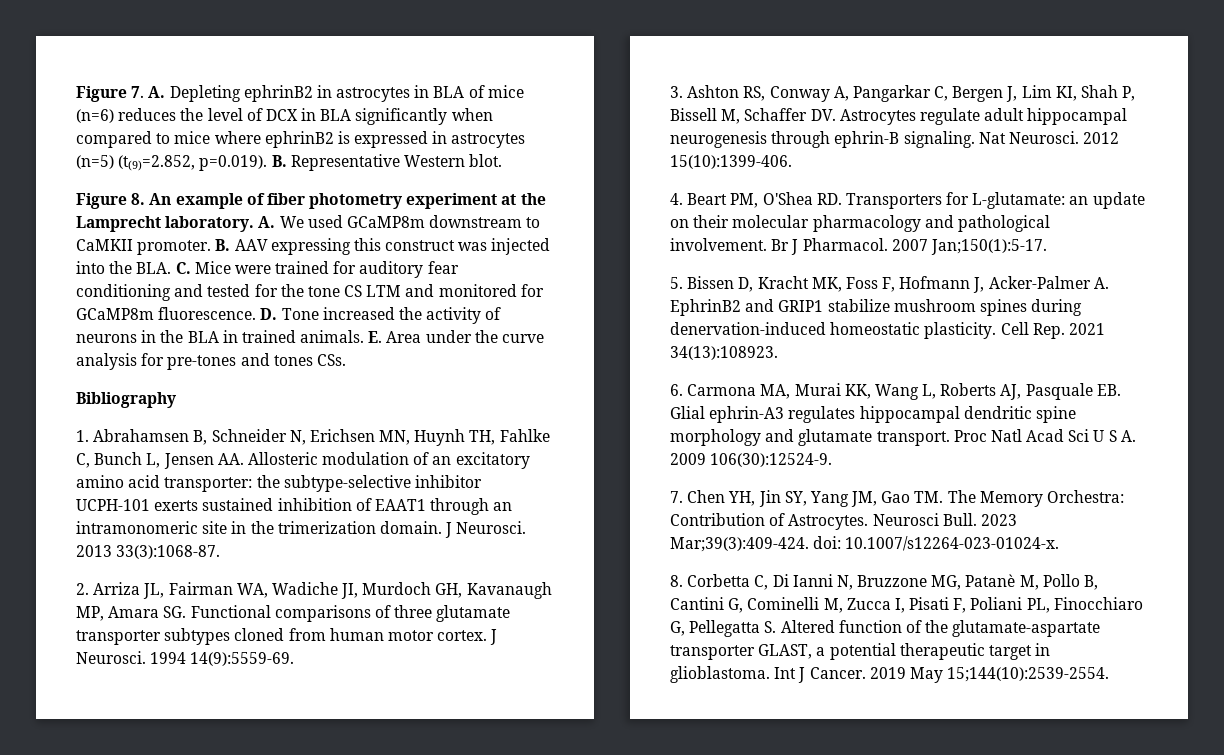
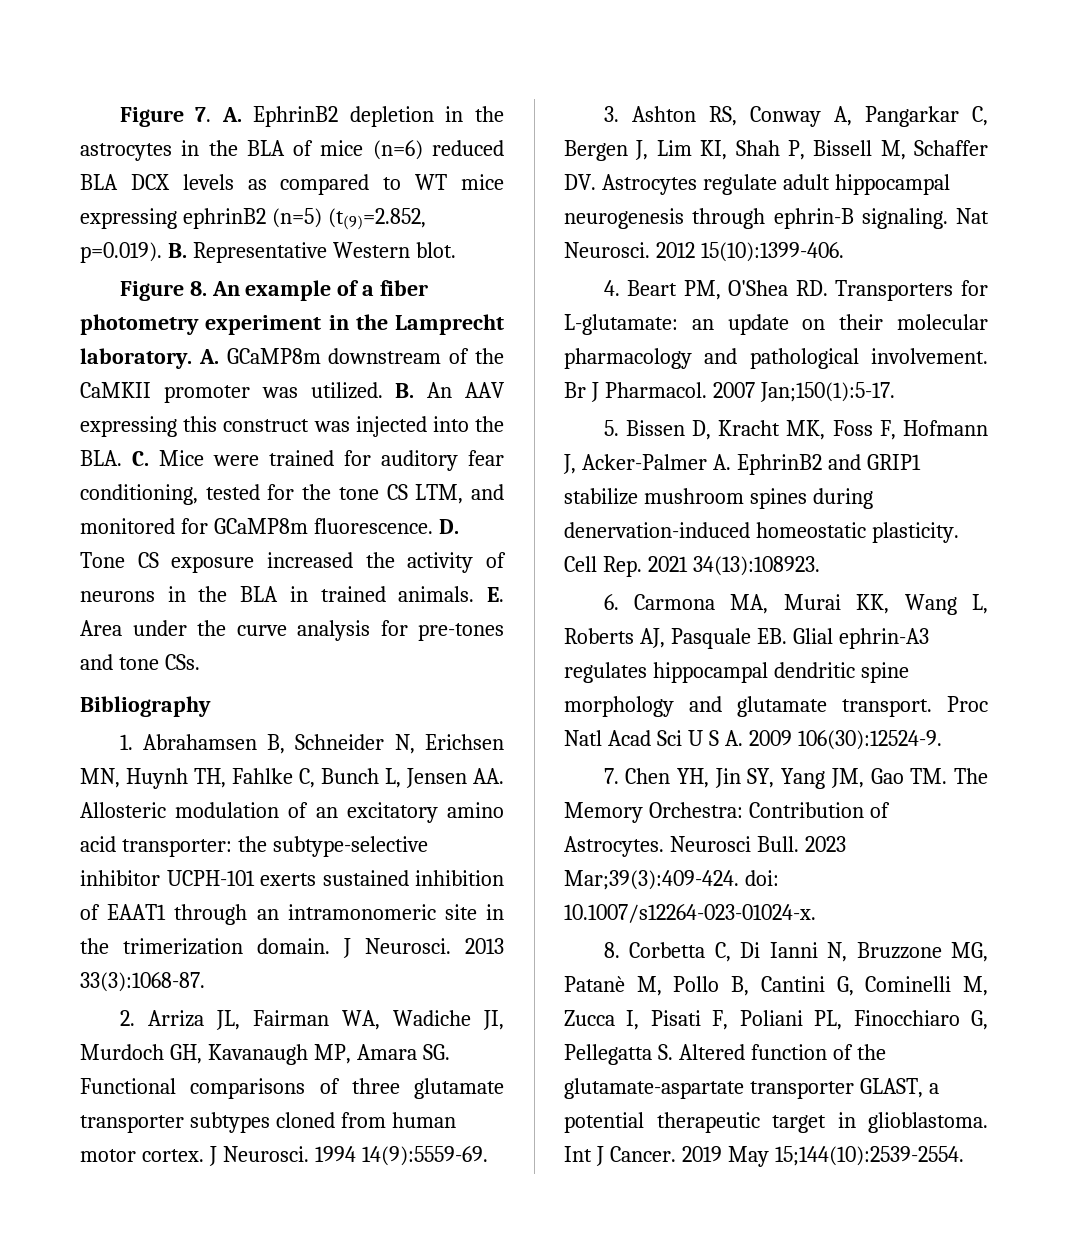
[169,85,332,102] Depleting ephrinB2 in -> [253,106,504,127] EphrinB2 depletion in the
(430, 91) none -> [208,140,238,156] the
[118,108,493,125] [76,131,526,148] reduces the level of DCX in BLA significantly when compared to mice where ephrinB2 is expressed in astrocytes -> [432,140,504,156] [80,174,504,195] [80,208,266,229] reduced BLA DCX levels as compared to WT mice expressing ephrinB2
(265, 199) none -> [362,285,375,296] a
[501,194,517,205] at -> [328,315,349,330] in
[279,215,541,228] [76,239,231,255] We used GCaMP8m downstream to CaMKII promoter. B. -> [226,348,505,364] [80,382,453,403] GCaMP8m downstream of the CaMKII promoter was utilized. B. An
[76,284,204,301] conditioning and -> [80,484,198,505] conditioning,
[366,285,402,297] LTM -> [415,484,464,504] LTM,
(319, 314) none -> [137,552,255,573] CS exposure
[273,355,313,366] tones -> [118,657,159,670] tone

